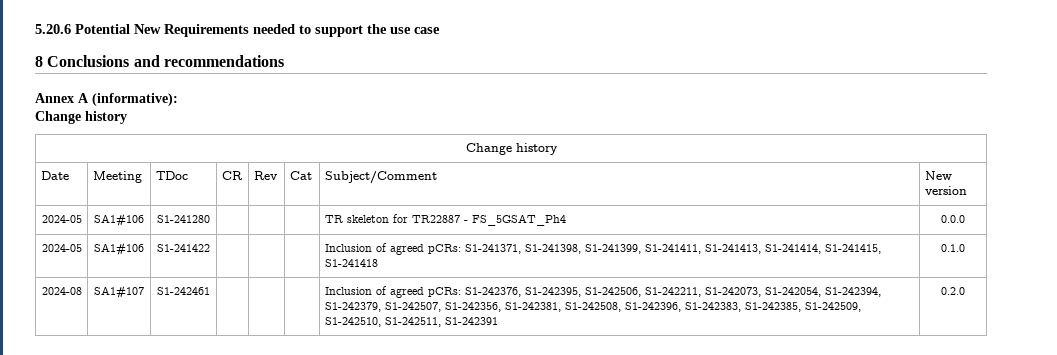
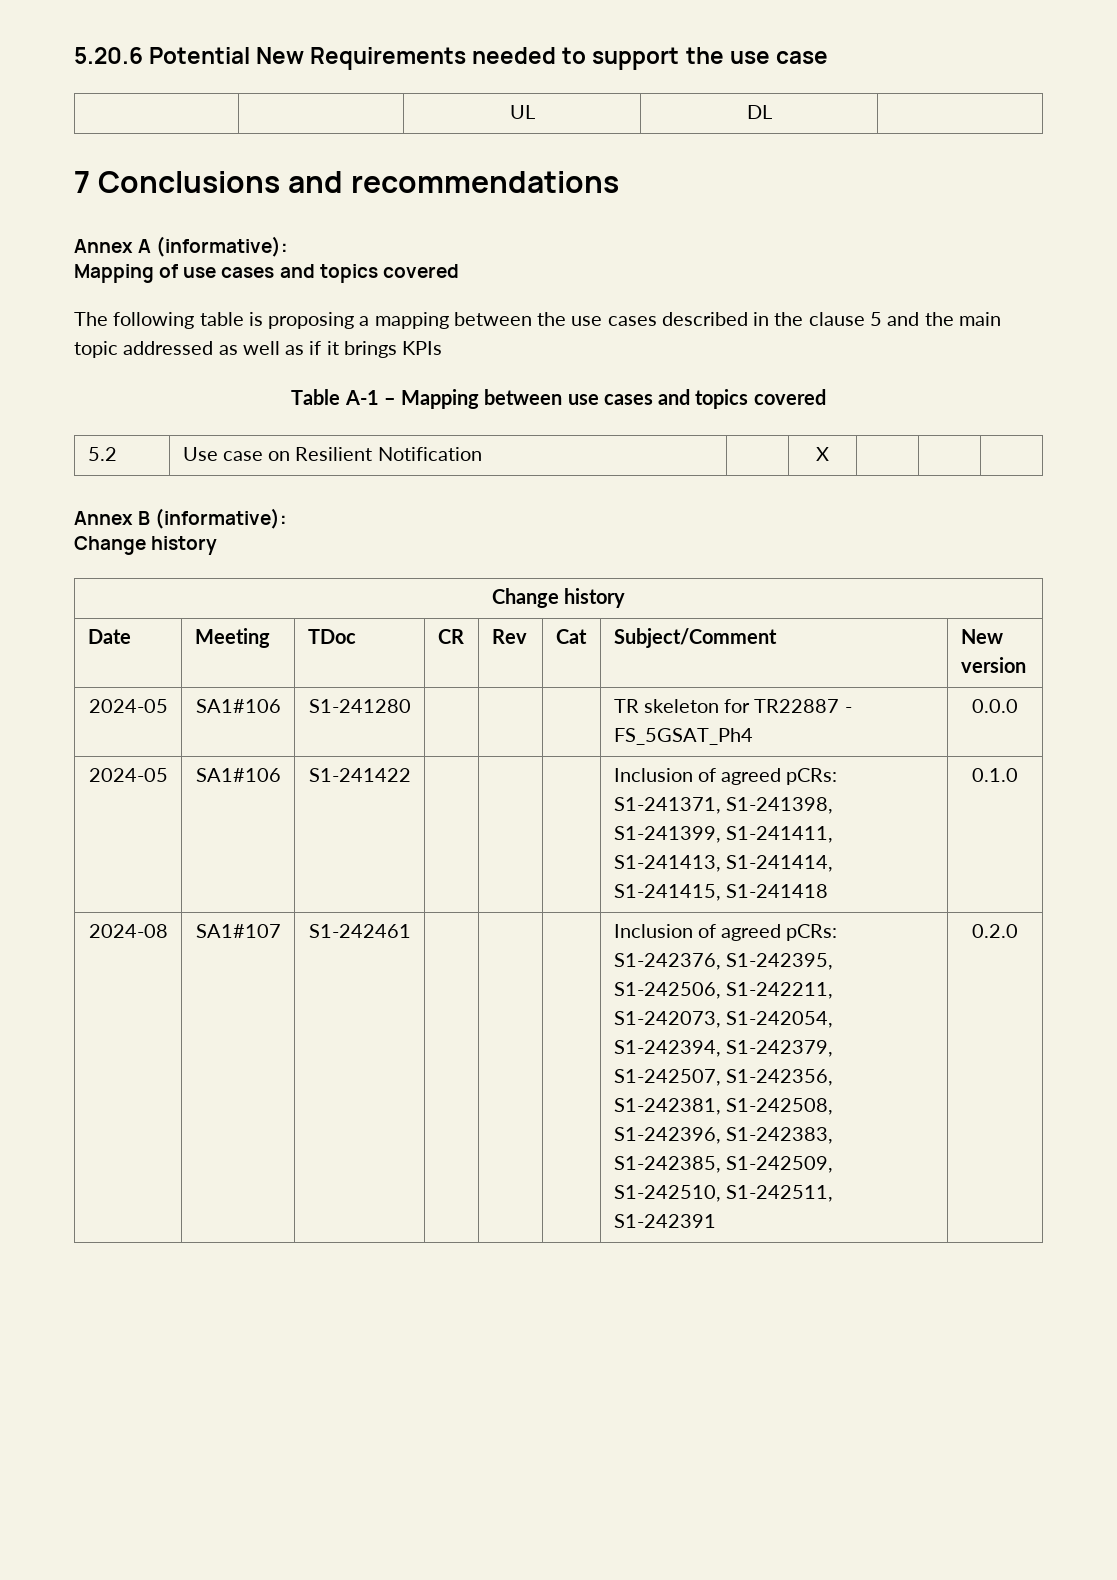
[35,56,43,67] // 8 -> [509,105,535,119] [746,105,772,119] [74,171,90,193] // | | UL | DL | // 7
(178, 99) none -> [74,264,459,283] [74,312,1001,329] [74,341,443,358] [291,389,826,409] [87,447,117,461] [182,447,482,461] [816,447,829,461] [74,508,288,529] // Mapping of use cases and topics covered // The following table is proposing a mapping between the use cases described in the clause 5 and the main topic addressed as well as if it brings KPIs // Table A-1 – Mapping between use cases and topics covered // 5.2 | Use case on Resilient Notification | | X | | | // Annex B (informative):

